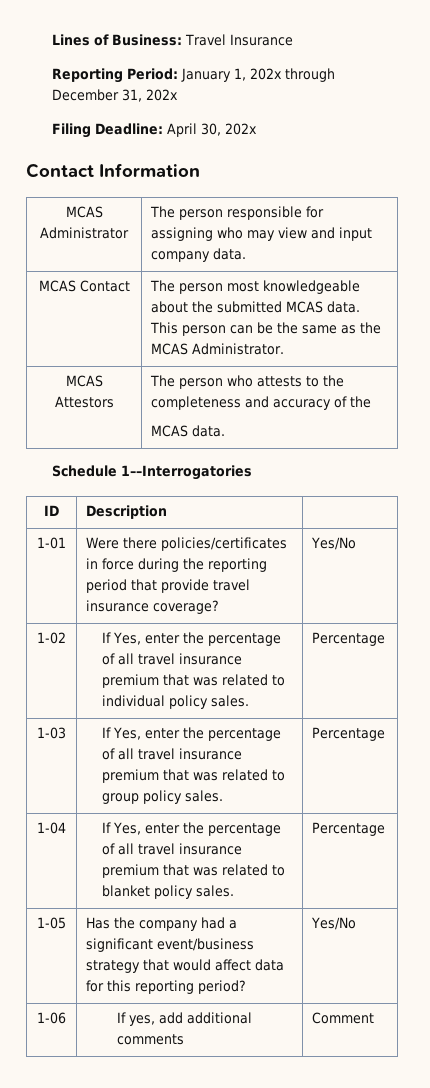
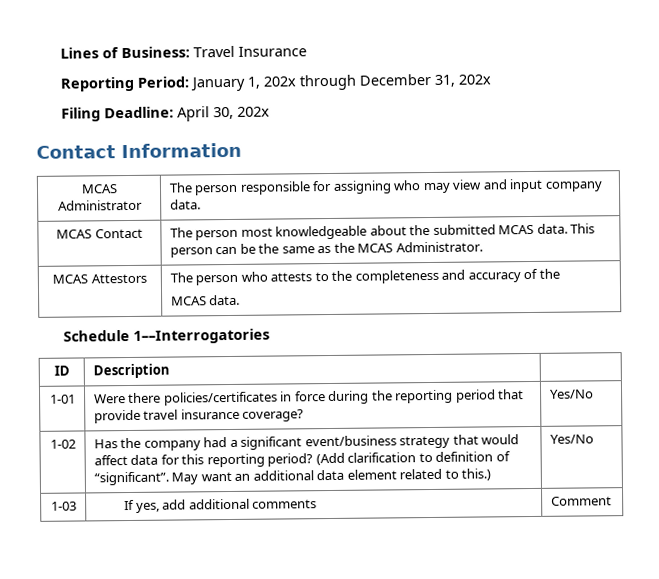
[101,632,281,646] [101,653,242,665] [101,674,285,688] [101,695,249,709] [312,632,386,646] [37,727,66,739] [101,727,281,741] [101,748,242,760] [101,769,285,783] [101,790,223,804] [312,727,386,741] [37,822,66,834] [101,822,281,836] [101,843,242,855] [101,864,285,878] [101,885,234,899] [312,822,386,836] [37,917,66,929] | If Yes, enter the percentage of all travel insurance premium that was related to individual policy sales. | Percentage // 1-03 | If Yes, enter the percentage of all travel insurance premium that was related to group policy sales. | Percentage // 1-04 | If Yes, enter the percentage of all travel insurance premium that was related to blanket policy sales. | Percentage // 1-05 -> (76, 444) none
[311,917,357,930] [37,1012,66,1024] | Yes/No // 1-06 -> [315,451,511,466] [93,468,492,486] [549,434,594,444] [50,501,77,511] (Add clarification to definition of “significant”. May want an additional data element related to this.) | Yes/No // 1-03

